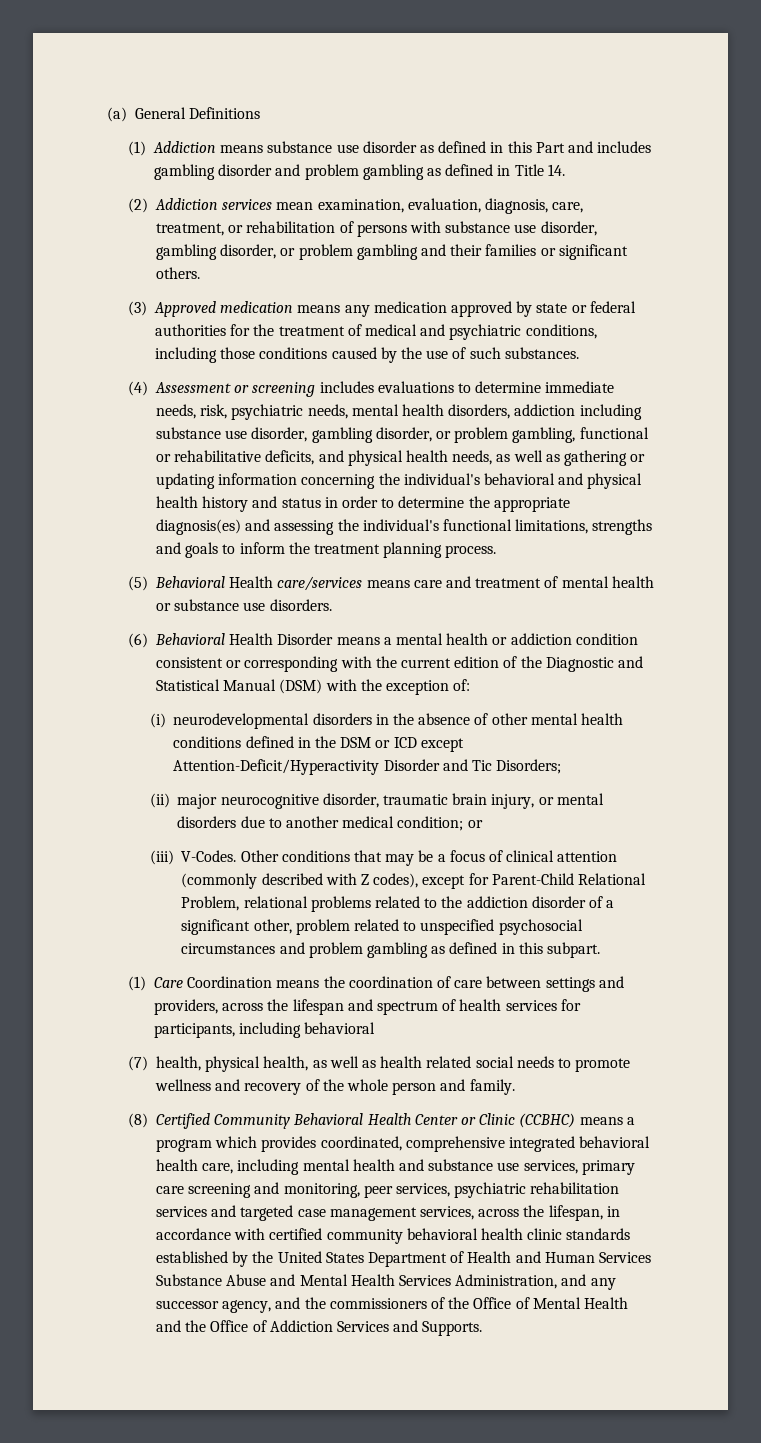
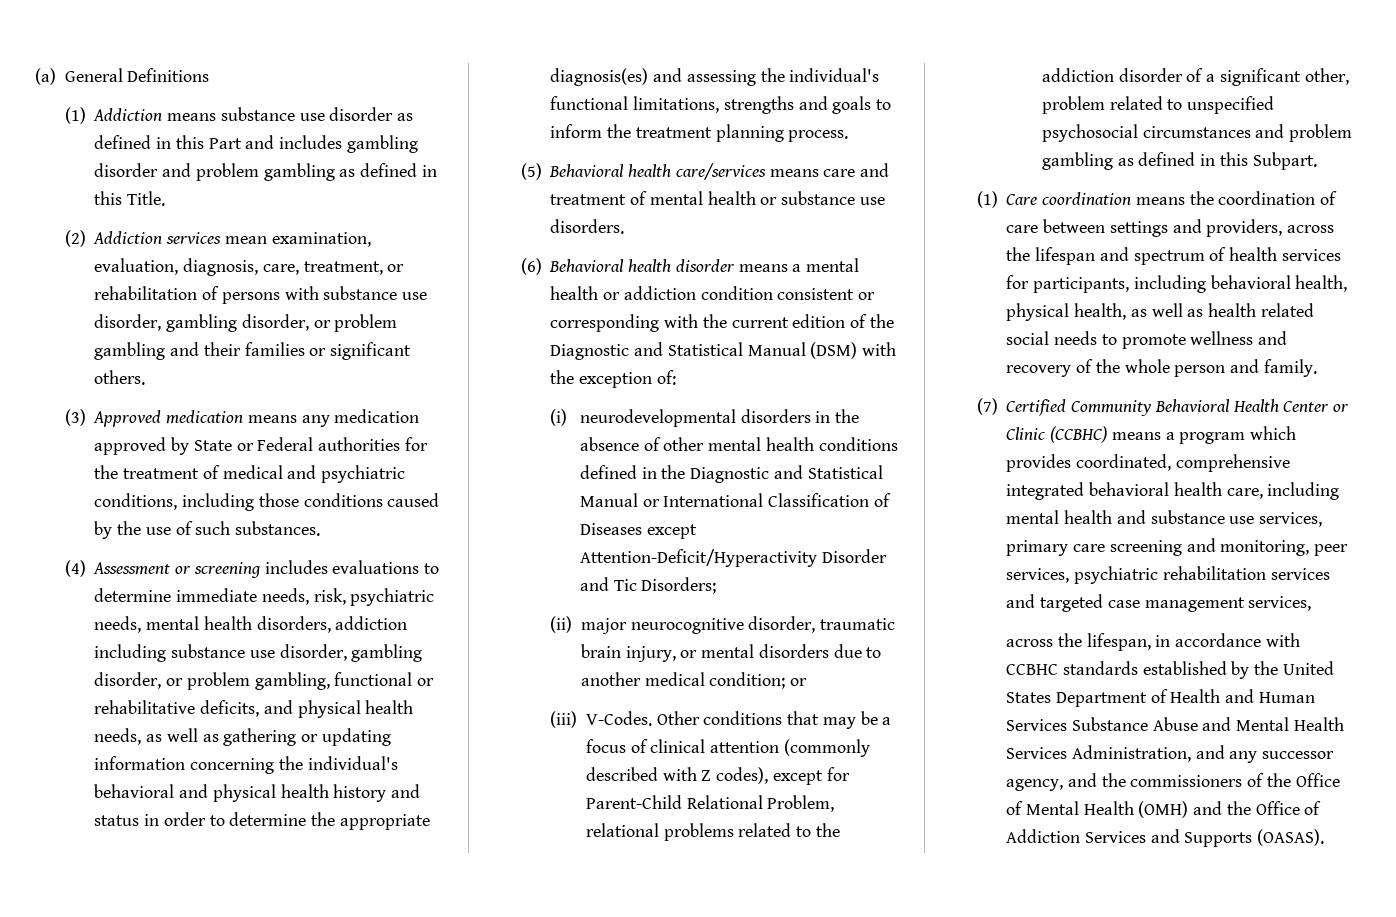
[514,164,565,176] Title 14. -> [94,191,166,206] this Title.
[536,301,636,313] state or federal -> [193,437,314,451] State or Federal
[229,576,274,588] Health -> [628,164,672,177] health
[229,633,334,645] Health Disorder -> [628,259,735,272] health disorder
[340,737,417,748] DSM or ICD -> [690,465,883,483] [579,493,891,507] [579,523,642,535] Diagnostic and Statistical Manual or International Classification of Diseases
[546,942,600,958] subpart. -> [1252,152,1317,170] Subpart.
[187,976,273,988] Coordination -> [1042,192,1132,205] coordination
[128,1056,149,1071] // (7) -> (1291, 282) none
[128,1113,149,1128] (8) -> [976,398,998,415] (7)
(474, 1213) none -> (1312, 603) //
[269,1228,563,1244] certified community behavioral health clinic -> [1006,664,1059,675] CCBHC
(628, 1303) none -> [1138,801,1189,818] (OMH)
[422,1321,483,1336] Supports. -> [1184,829,1325,847] Supports (OASAS).

